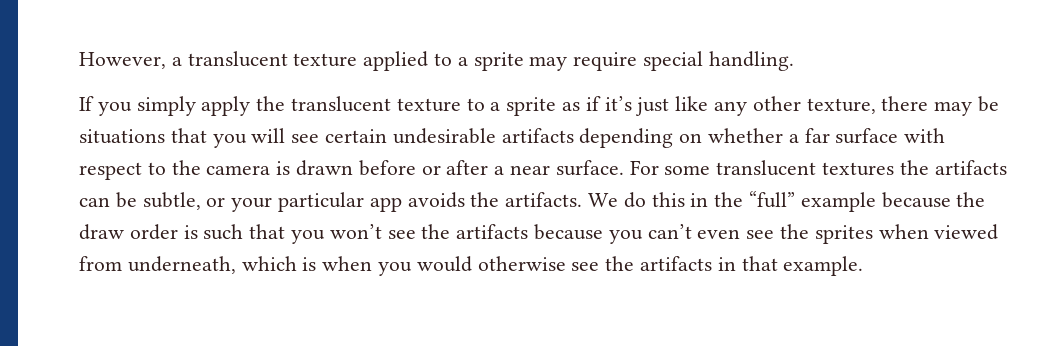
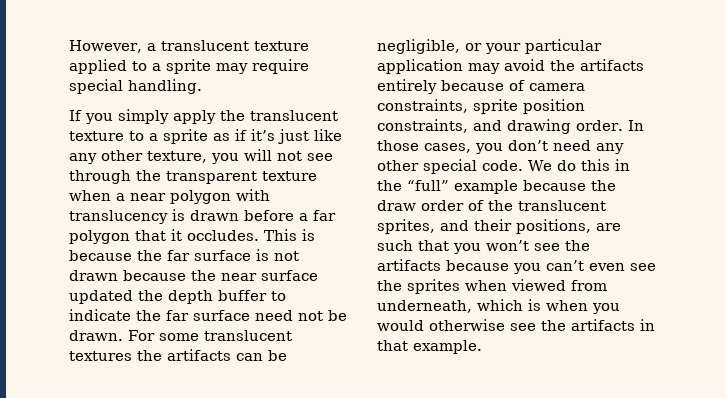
[881,96,1000,116] [79,128,946,148] [79,160,624,180] there may be situations that you will see certain undesirable artifacts depending on whether a far surface with respect to the camera is drawn before or after a near surface. -> [211,149,333,164] [69,170,317,184] [69,189,270,204] [69,209,336,224] [69,229,315,244] [69,249,299,261] [69,270,318,281] [69,290,286,304] [69,309,347,321] [69,330,123,341] you will not see through the transparent texture when a near polygon with translucency is drawn before a far polygon that it occludes. This is because the far surface is not drawn because the near surface updated the depth buffer to indicate the far surface need not be drawn.
[142,192,201,210] subtle, -> [377,39,460,54] negligible,
[369,192,583,212] app avoids the artifacts. -> [377,59,644,74] [377,79,585,94] [377,99,585,114] [377,119,644,134] [377,140,624,154] [377,159,523,174] application may avoid the artifacts entirely because of camera constraints, sprite position constraints, and drawing order. In those cases, you don’t need any other special code.
[183,225,198,239] is -> [468,200,606,211] [377,219,621,234] of the translucent sprites, and their positions, are

